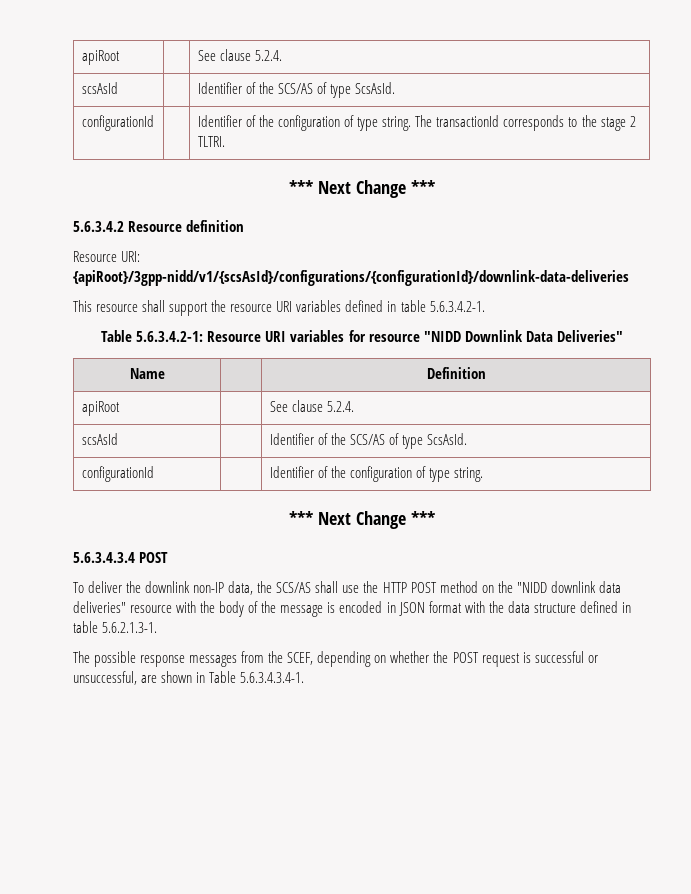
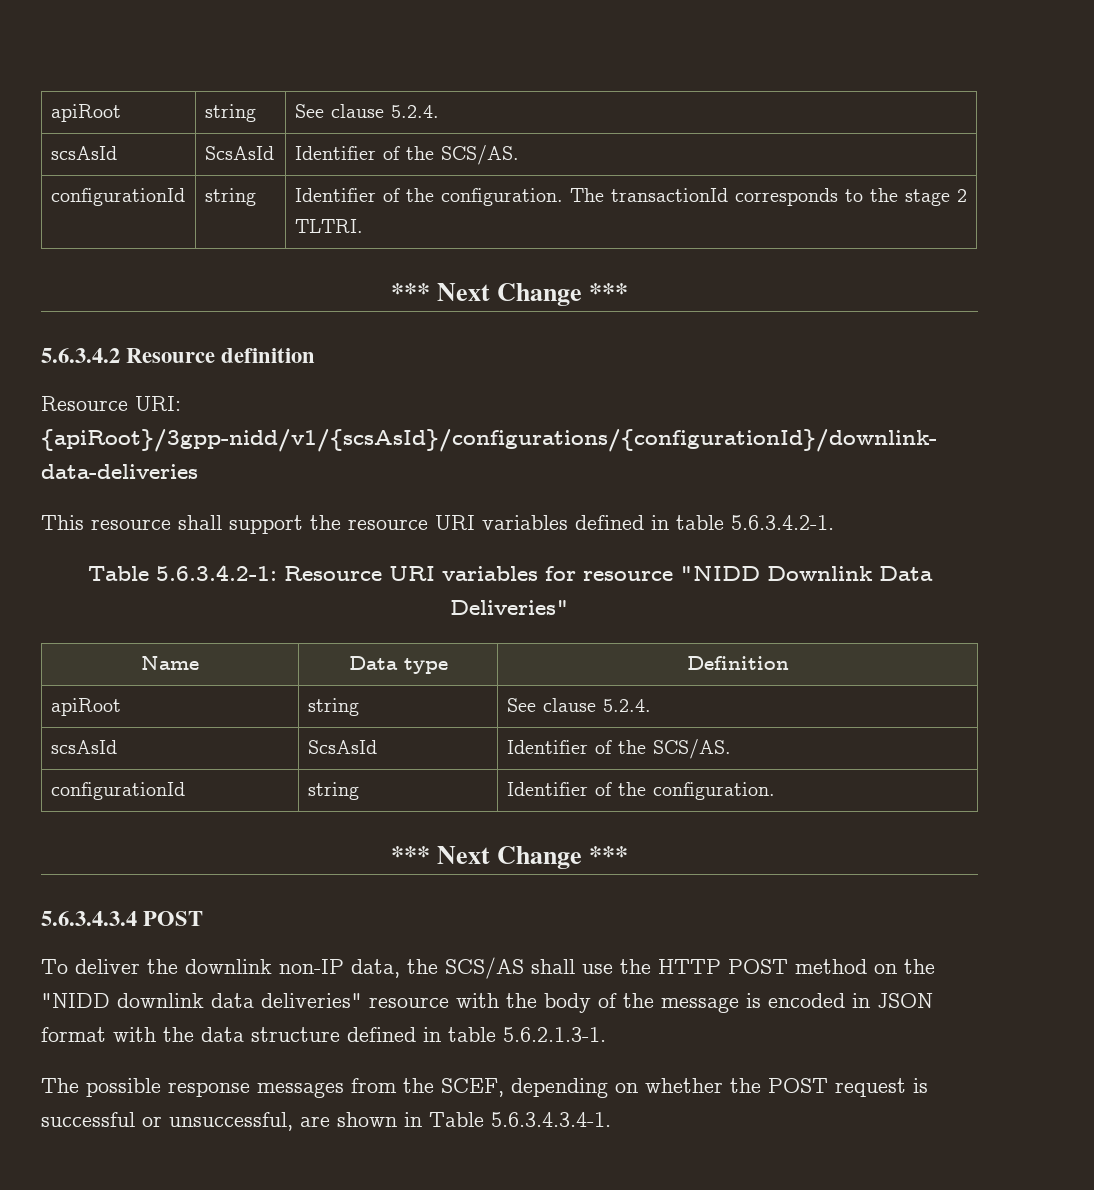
[81,50,120,65] [197,49,283,61] [81,82,118,94] [197,82,396,98] [81,115,154,131] [197,115,412,131] apiRoot | | See clause 5.2.4. // scsAsId | | Identifier of the SCS/AS of type ScsAsId. // configurationId | | Identifier of the configuration of type string. -> [50,104,121,122] [204,104,256,122] [294,104,439,118] [50,146,117,160] [204,146,274,160] [294,145,519,165] [50,188,185,206] [204,188,256,206] [294,188,563,206] apiRoot | string | See clause 5.2.4. // scsAsId | ScsAsId | Identifier of the SCS/AS. // configurationId | string | Identifier of the configuration.
(165, 373) none -> [348,656,448,674] Data type
[269,400,355,412] [81,433,118,445] [269,433,468,449] [81,466,154,482] [269,466,484,482] | See clause 5.2.4. // scsAsId | | Identifier of the SCS/AS of type ScsAsId. // configurationId | | Identifier of the configuration of type string. -> [307,698,359,716] [506,698,651,712] [50,740,117,754] [307,740,377,754] [506,739,731,759] [50,782,185,800] [307,782,359,800] [506,782,775,800] string | See clause 5.2.4. // scsAsId | ScsAsId | Identifier of the SCS/AS. // configurationId | string | Identifier of the configuration.

